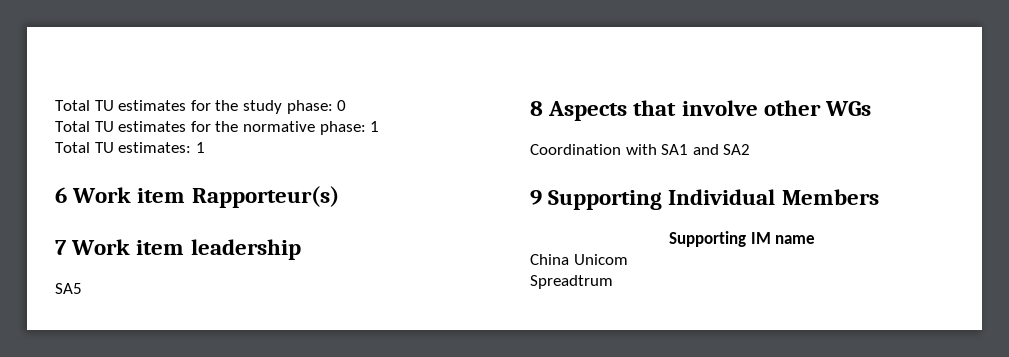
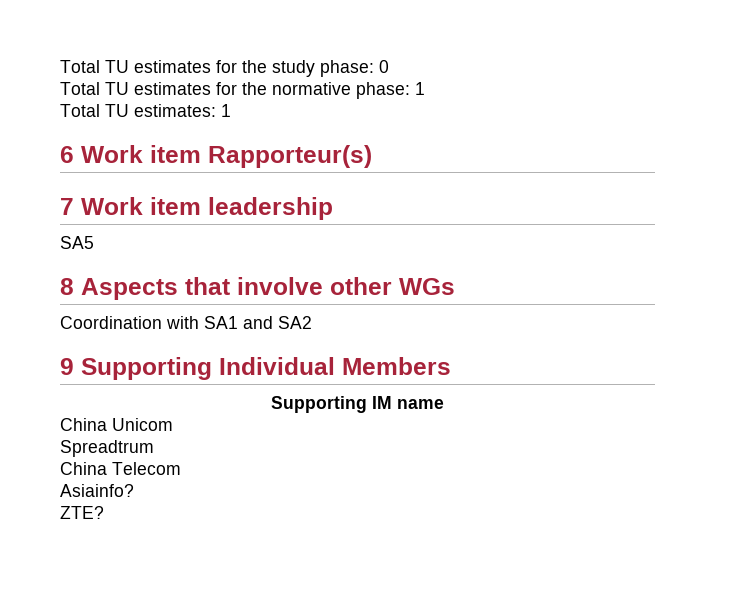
(613, 282) none -> [60,462,181,475] [60,484,134,497] [60,506,104,519] // China Telecom // Asiainfo? // ZTE?

